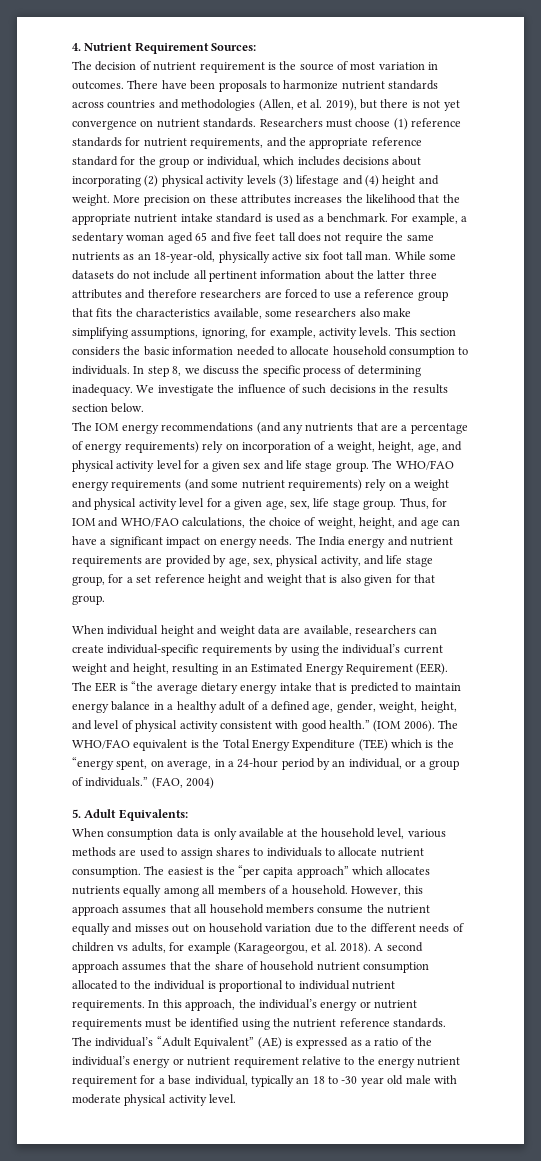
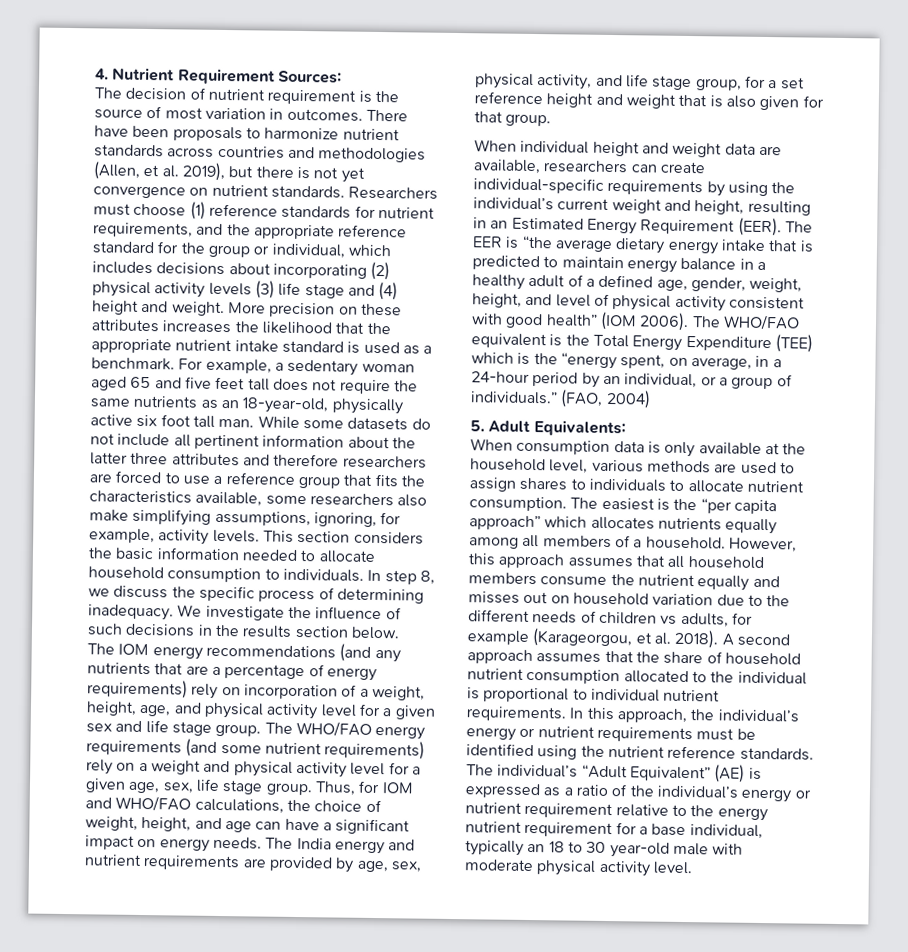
[296,175,340,187] lifestage -> [278,282,345,299] life stage
[329,720,370,729] health.” -> [545,314,598,327] health”
[341,1075,404,1087] -30 year old -> [586,841,670,858] 30 year-old

